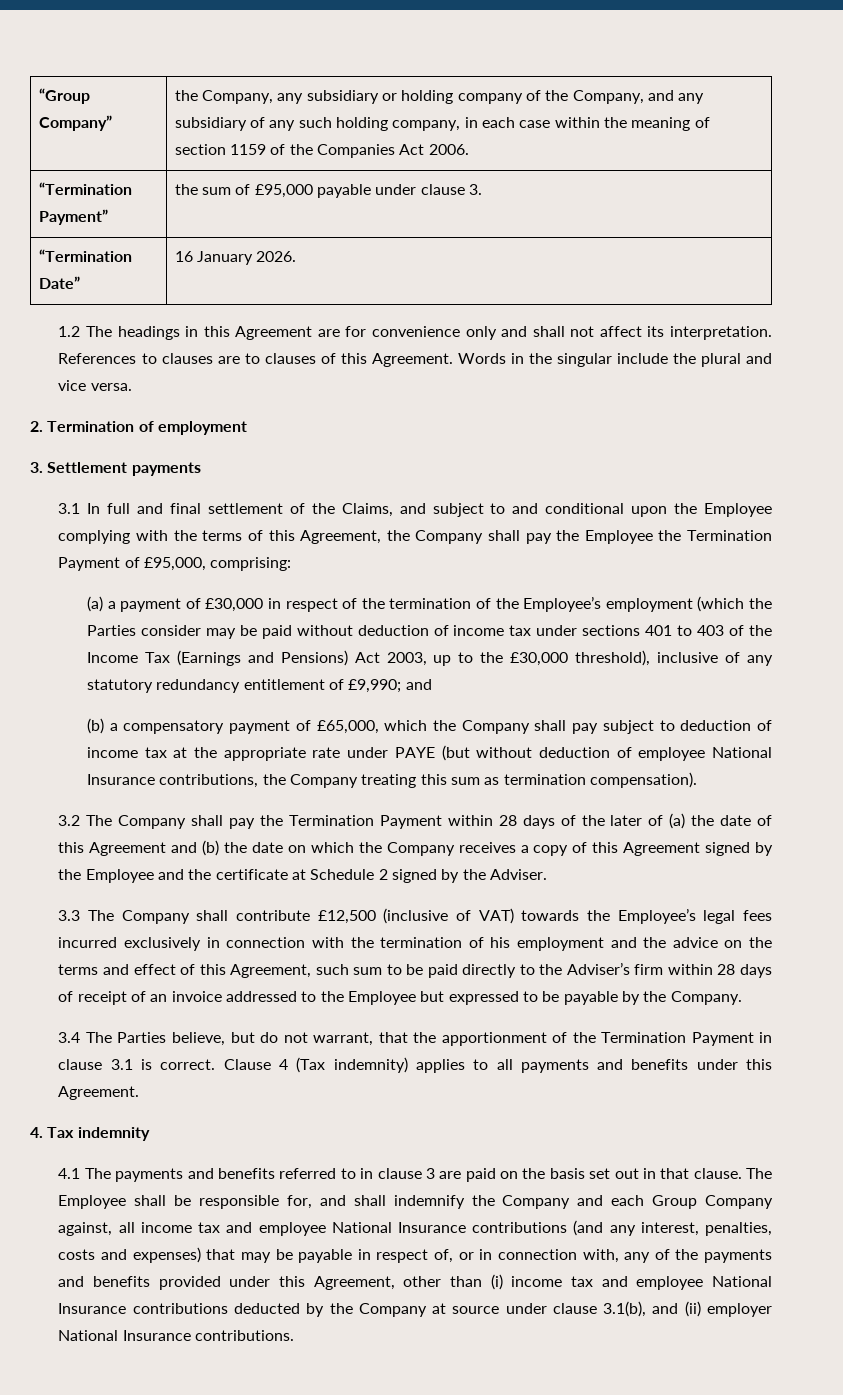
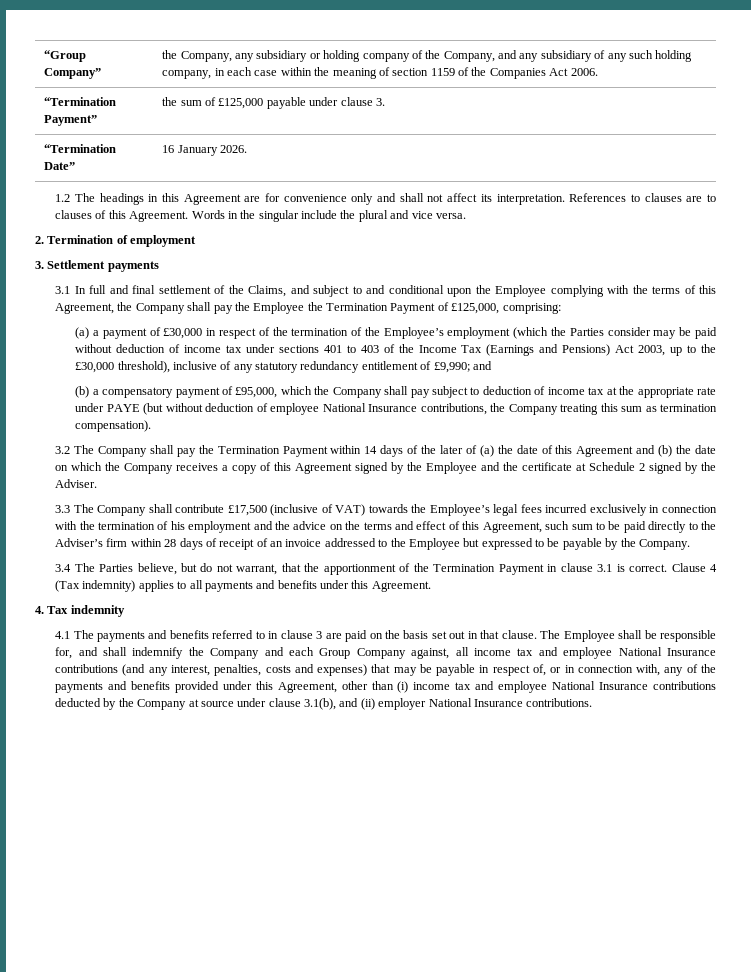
[254,184,313,198] £95,000 -> [218,98,264,109] £125,000
[144,557,207,571] £95,000, -> [451,303,500,314] £125,000,
[316,720,379,734] £65,000, -> [235,387,278,398] £95,000,
[498,815,517,826] 28 -> [364,446,378,454] 14
[317,910,376,924] £12,500 -> [227,505,267,516] £17,500

